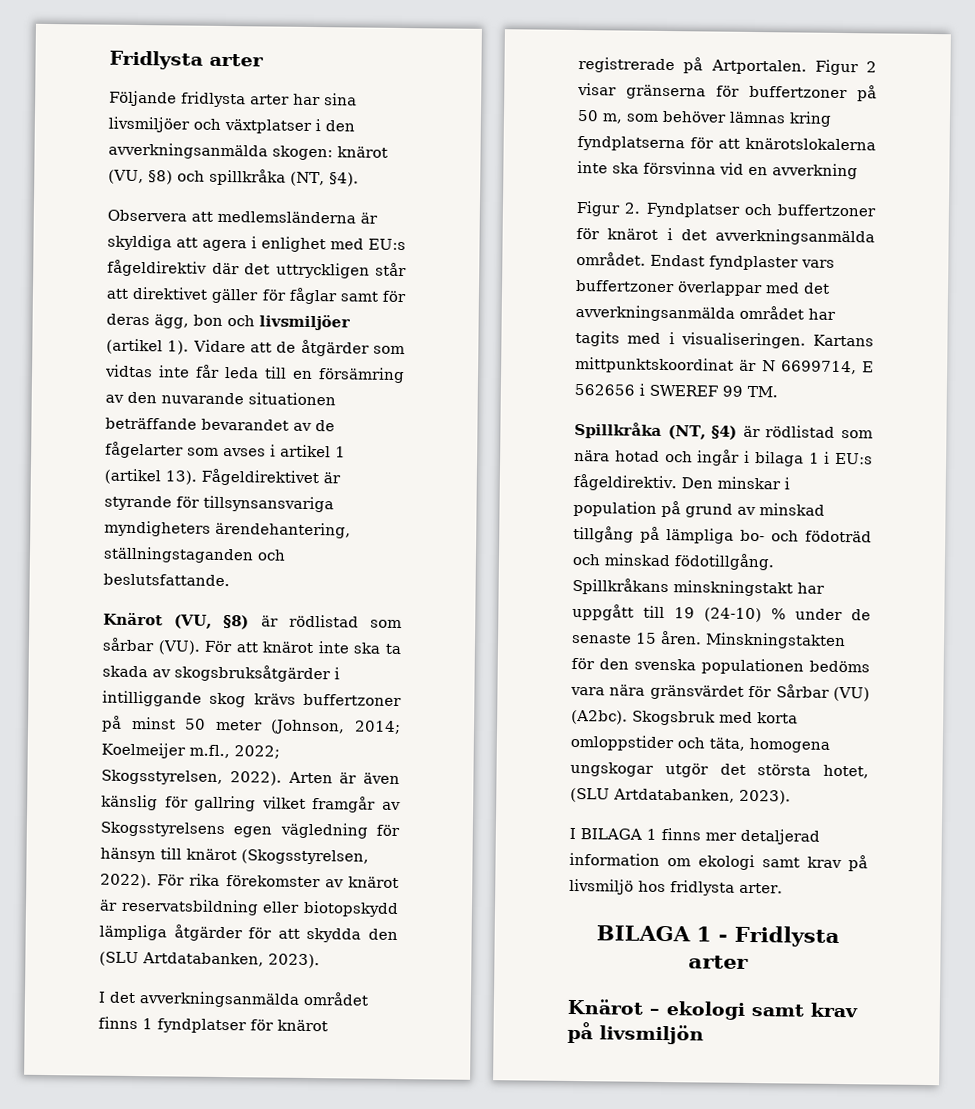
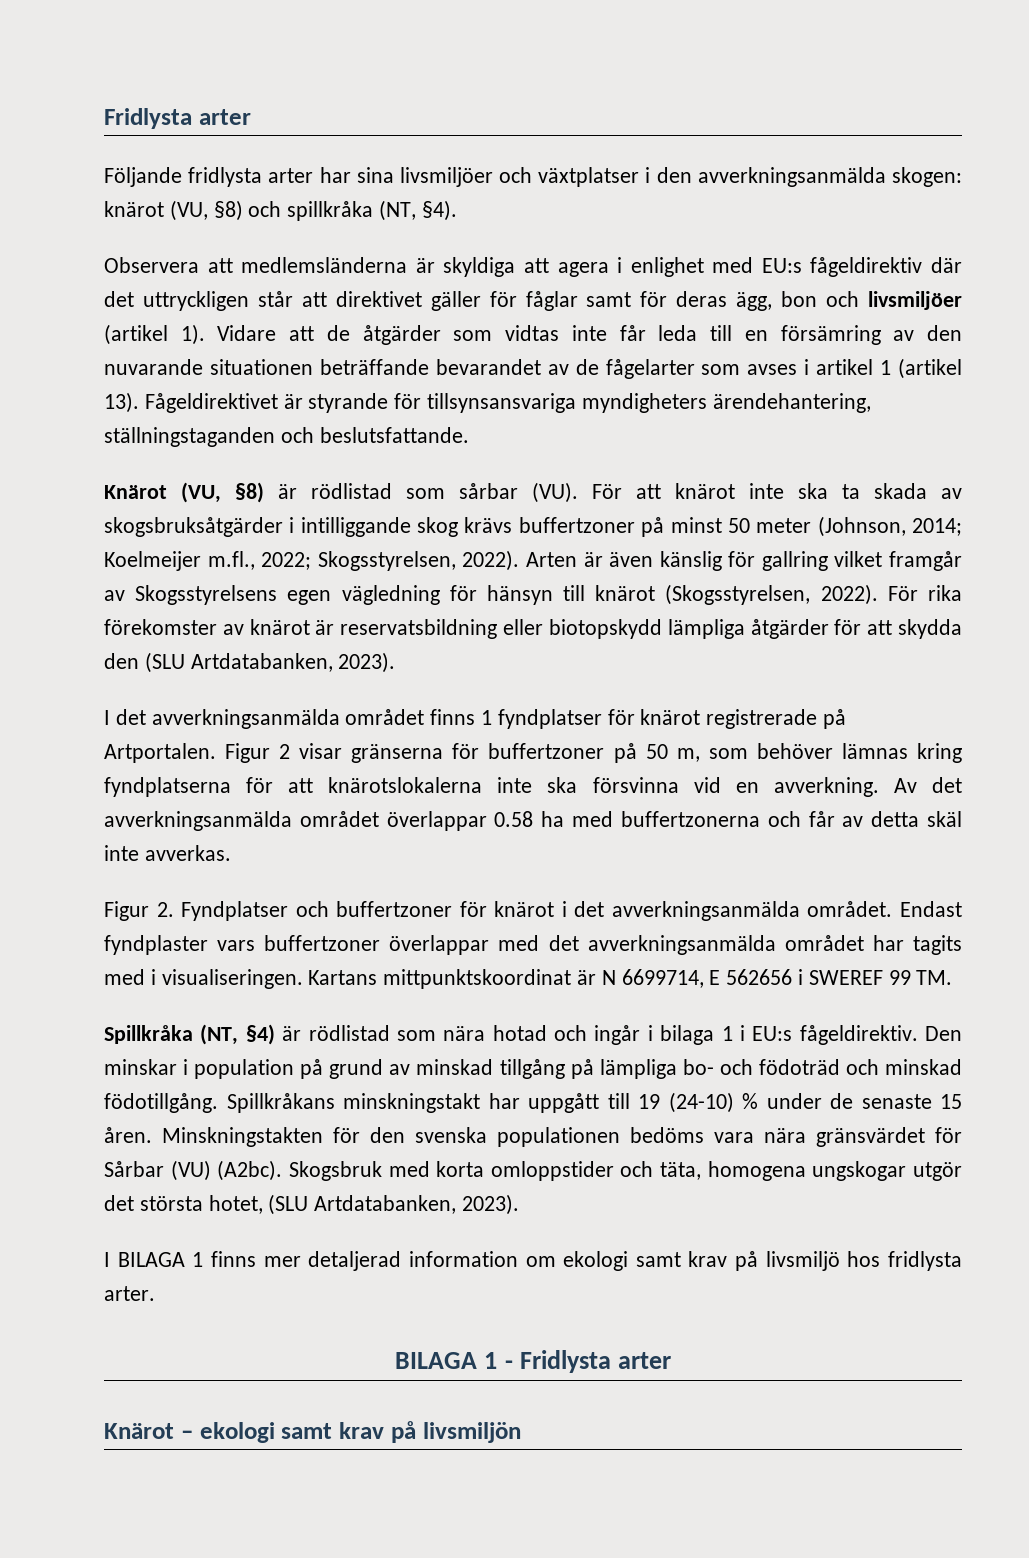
[772,163,858,180] avverkning -> [773,777,963,797] [104,811,963,831] [104,845,231,861] avverkning. Av det avverkningsanmälda området överlappar 0.58 ha med buffertzonerna och får av detta skäl inte avverkas.

